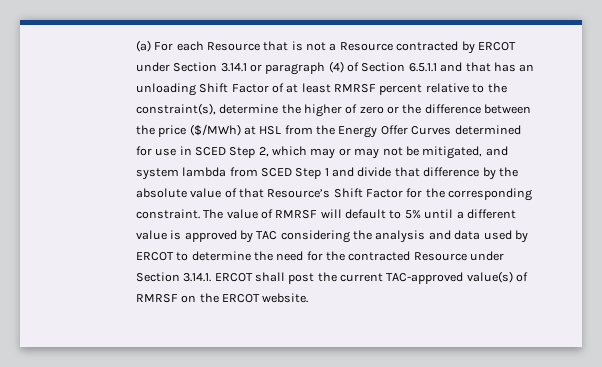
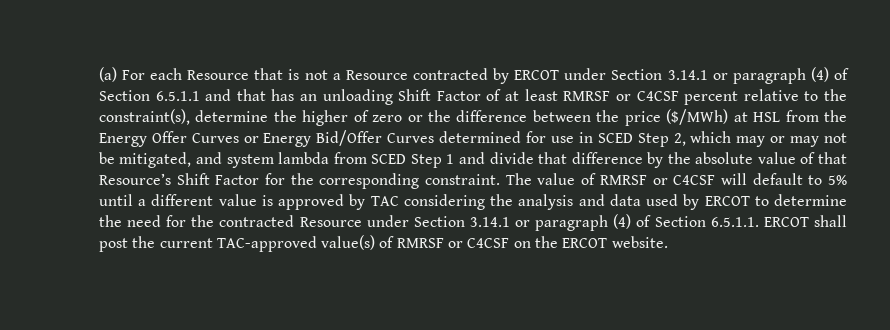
(376, 88) none -> [615,91,679,101] or C4CSF
(452, 130) none -> [243,130,435,147] or Energy Bid/Offer Curves
(318, 214) none -> [652,175,716,185] or C4CSF
[183,273,212,282] 3.14.1. -> [469,214,759,231] 3.14.1 or paragraph (4) of Section 6.5.1.1.
(178, 298) none -> [448,238,510,248] or C4CSF

